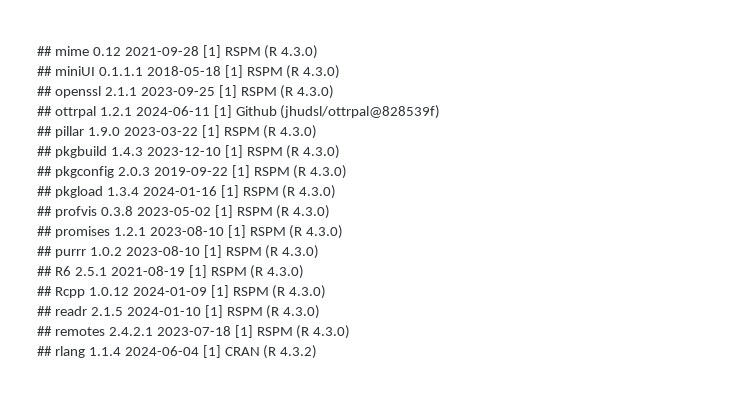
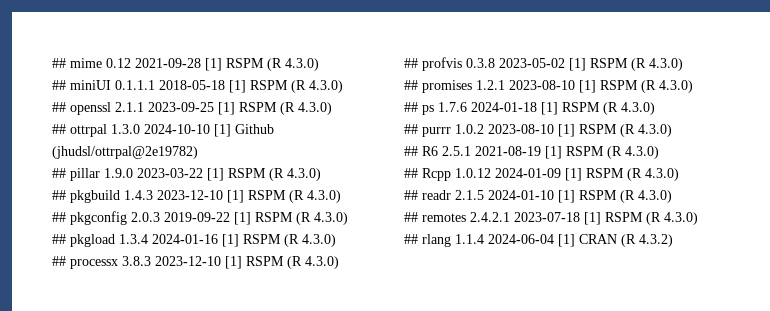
[99,106,210,116] 1.2.1 2024-06-11 -> [111,124,210,134] 1.3.0 2024-10-10
[280,105,441,119] (jhudsl/ottrpal@828539f) -> [52,146,198,159] (jhudsl/ottrpal@2e19782)
(337, 192) none -> [52,256,339,269] // ## processx 3.8.3 2023-12-10 [1] RSPM (R 4.3.0)
(344, 232) none -> [404,102,655,115] // ## ps 1.7.6 2024-01-18 [1] RSPM (R 4.3.0)

